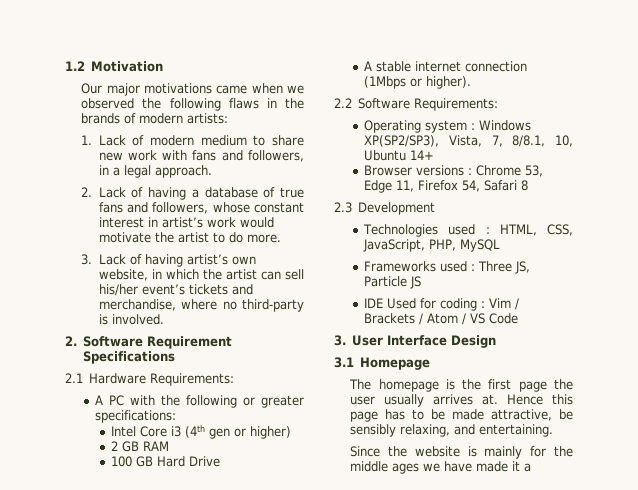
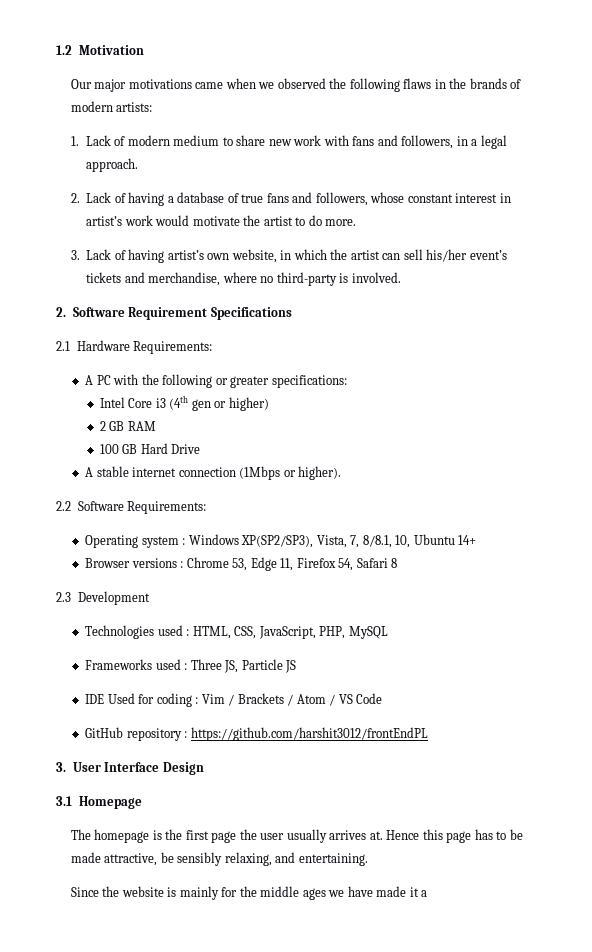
(519, 318) none -> [85,727,428,741] // GitHub repository : https://github.com/harshit3012/frontEndPL

